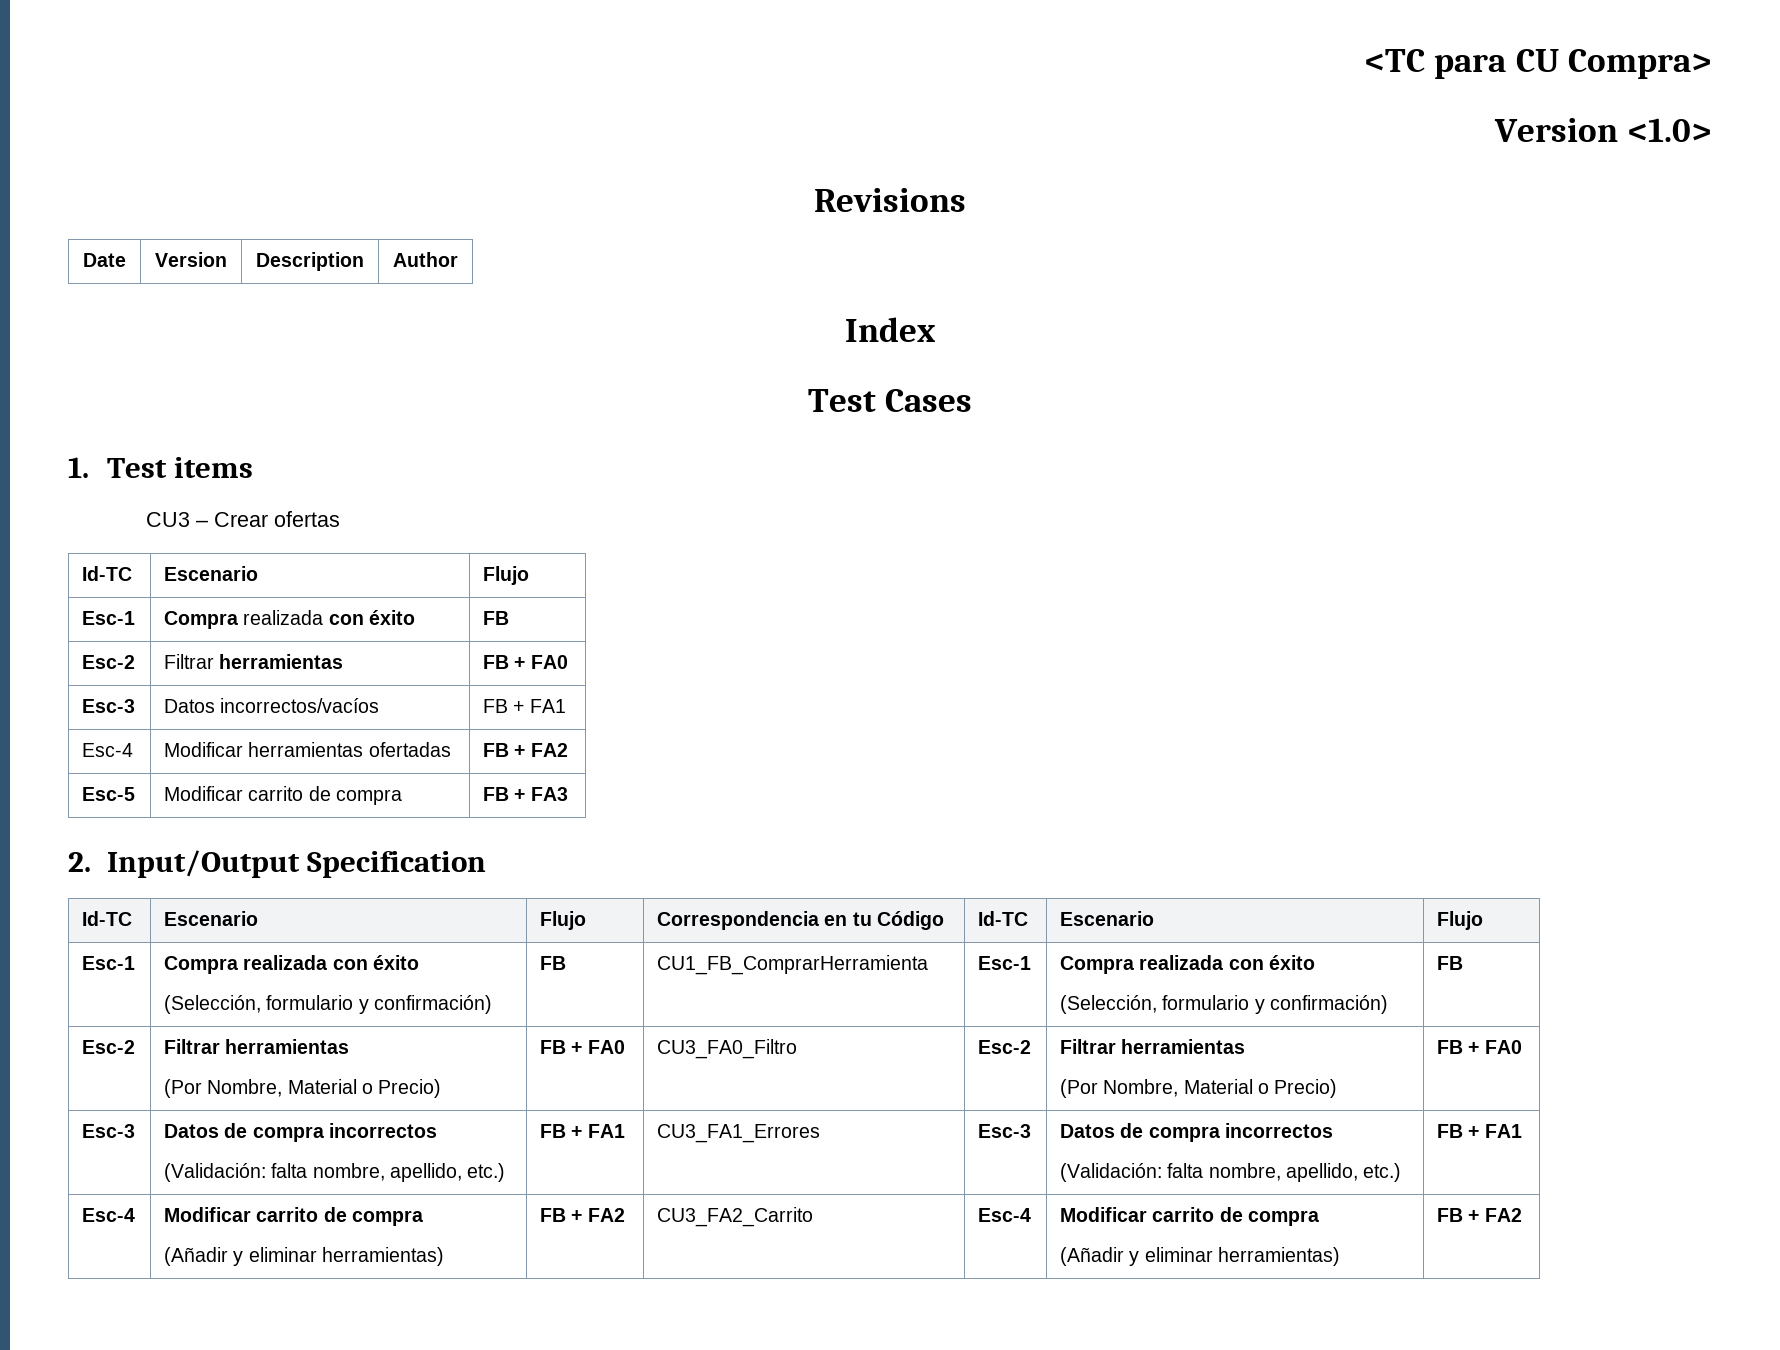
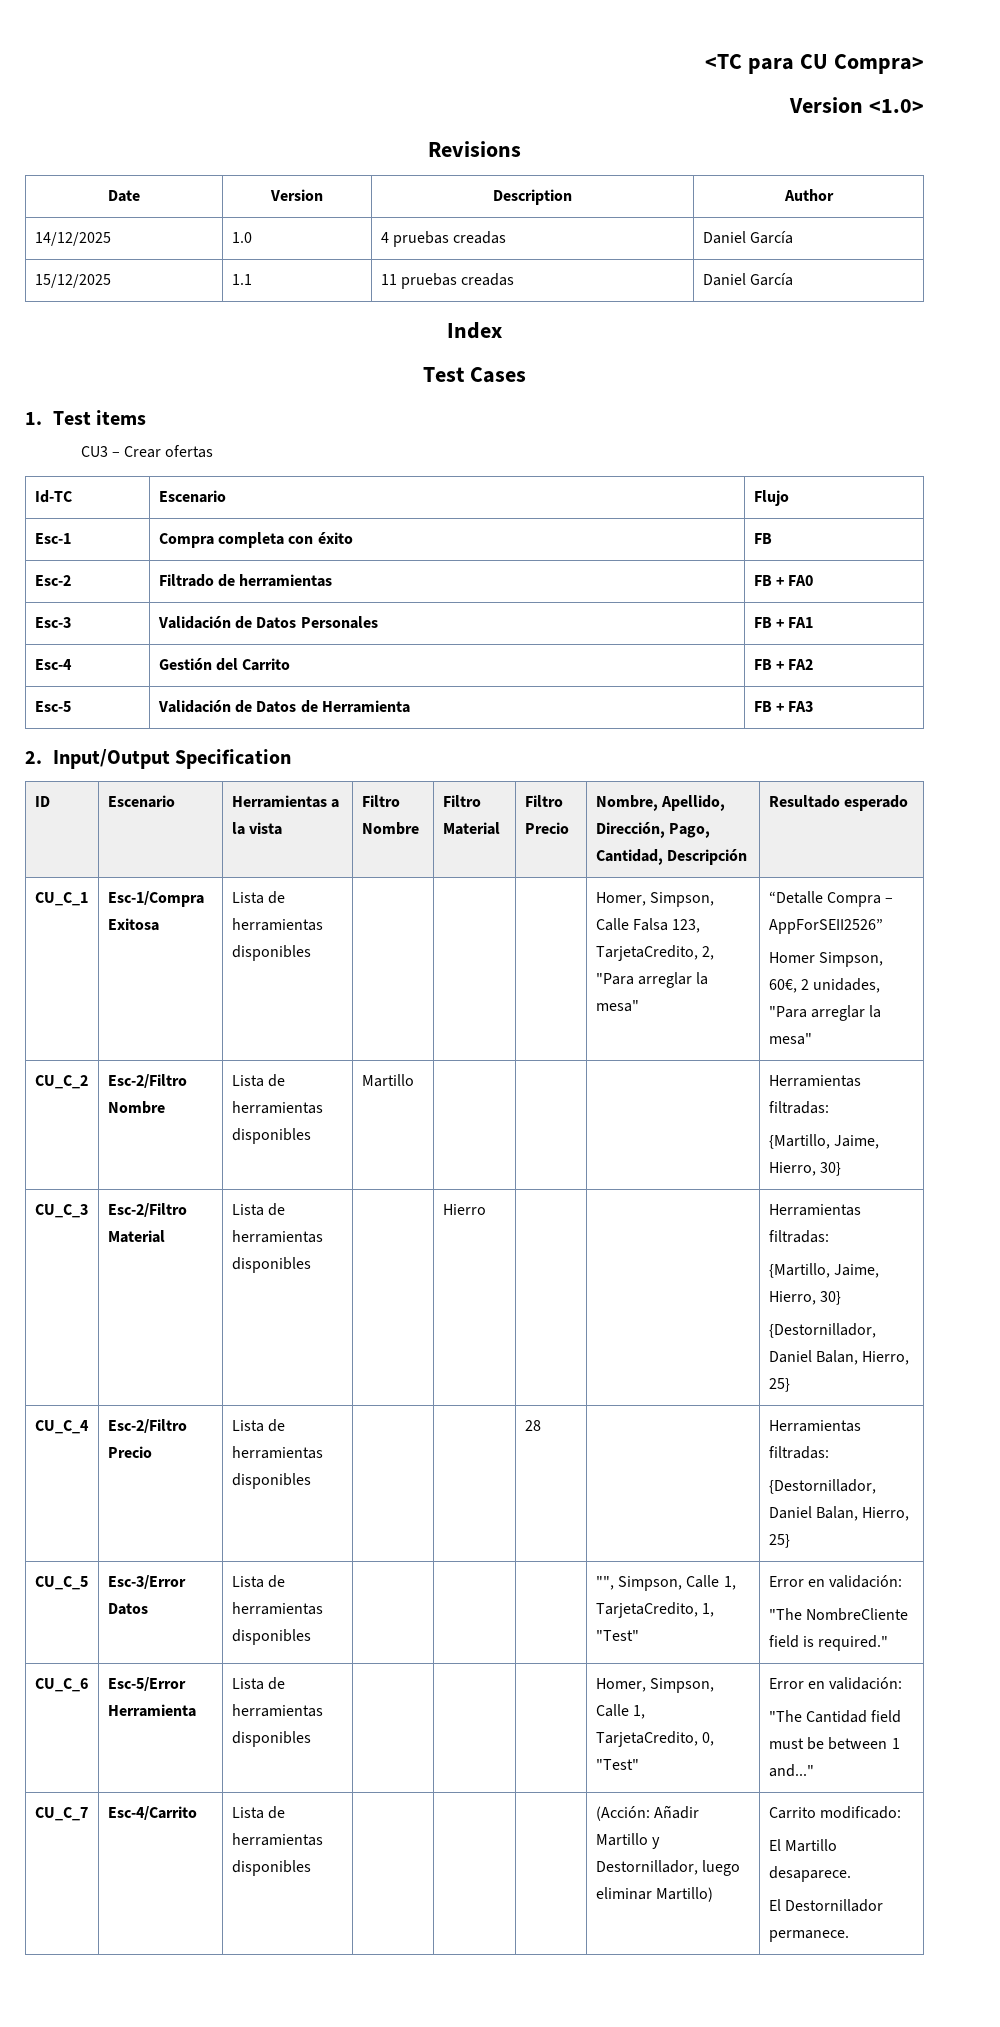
(458, 259) none -> [34,232,111,246] [231,232,252,243] [380,231,507,247] [702,231,794,244] [34,274,111,288] [231,274,252,285] [380,273,515,289] [702,273,794,286] // 14/12/2025 | 1.0 | 4 pruebas creadas | Daniel García // 15/12/2025 | 1.1 | 11 pruebas creadas | Daniel García
[243,610,324,625] realizada -> [218,532,285,548] completa
[164,654,215,669] Filtrar -> [158,574,236,587] Filtrado de
[164,698,380,713] [483,699,566,713] [82,743,134,757] [164,742,451,757] Datos incorrectos/vacíos | FB + FA1 // Esc-4 | Modificar herramientas ofertadas -> [157,616,378,629] [753,617,814,628] [34,659,72,670] [158,658,291,671] Validación de Datos Personales | FB + FA1 // Esc-4 | Gestión del Carrito
[164,786,402,805] Modificar carrito de compra -> [157,700,411,713] Validación de Datos de Herramienta
[82,911,133,926] [164,911,259,926] [540,911,587,930] [657,911,944,930] [978,911,1029,926] [1060,911,1155,926] [1437,911,1484,930] [82,956,136,970] [164,955,419,974] [164,995,492,1014] [540,956,567,970] [657,955,929,975] [978,956,1032,970] [1060,955,1315,974] [1060,995,1388,1014] [1437,956,1464,970] [82,1040,136,1054] [164,1039,350,1054] [164,1079,442,1098] [540,1040,625,1054] [657,1039,798,1059] [978,1040,1032,1054] [1060,1039,1246,1054] [1060,1079,1338,1098] [1437,1040,1522,1054] [82,1124,136,1138] [164,1123,437,1142] [164,1163,506,1182] [540,1124,625,1138] [657,1124,821,1143] [978,1124,1032,1138] [1060,1123,1333,1142] [1060,1163,1402,1182] [1437,1124,1522,1138] [82,1208,136,1222] [164,1207,423,1226] [164,1247,444,1266] [540,1208,625,1222] [657,1207,814,1227] [978,1208,1032,1222] [1060,1207,1319,1226] [1060,1247,1340,1266] [1437,1208,1522,1222] Id-TC | Escenario | Flujo | Correspondencia en tu Código | Id-TC | Escenario | Flujo // Esc-1 | Compra realizada con éxito // (Selección, formulario y confirmación) | FB | CU1_FB_ComprarHerramienta | Esc-1 | Compra realizada con éxito // (Selección, formulario y confirmación) | FB // Esc-2 | Filtrar herramientas // (Por Nombre, Material o Precio) | FB + FA0 | CU3_FA0_Filtro | Esc-2 | Filtrar herramientas // (Por Nombre, Material o Precio) | FB + FA0 // Esc-3 | Datos de compra incorrectos // (Validación: falta nombre, apellido, etc.) | FB + FA1 | CU3_FA1_Errores | Esc-3 | Datos de compra incorrectos // (Validación: falta nombre, apellido, etc.) | FB + FA1 // Esc-4 | Modificar carrito de compra // (Añadir y eliminar herramientas) | FB + FA2 | CU3_FA2_Carrito | Esc-4 | Modificar carrito de compra // (Añadir y eliminar herramientas) | FB + FA2 -> [34,796,50,807] [107,795,175,808] [231,795,340,808] [231,822,283,835] [361,795,400,807] [361,822,419,835] [442,795,481,807] [442,822,500,835] [524,795,563,807] [524,822,569,834] [595,795,726,811] [595,822,711,838] [595,849,748,865] [768,795,909,811] [34,892,88,906] [107,891,204,907] [107,918,159,931] [231,891,286,904] [231,918,323,931] [231,945,311,961] [595,892,715,907] [595,918,701,933] [595,945,715,961] [595,972,709,988] [595,1000,639,1012] [768,891,894,907] [768,919,883,934] [768,952,884,967] [768,978,881,993] [768,1005,882,1021] [768,1033,812,1045] [34,1075,88,1089] [107,1074,187,1088] [107,1101,165,1114] [231,1074,286,1087] [231,1101,323,1114] [231,1128,311,1144] [361,1074,414,1087] [768,1075,861,1087] [768,1101,829,1114] [768,1134,880,1149] [768,1162,842,1176] [34,1204,88,1218] [107,1203,187,1217] [107,1230,165,1243] [231,1203,286,1216] [231,1230,323,1243] [231,1257,311,1273] [442,1204,486,1215] [768,1204,861,1216] [768,1230,829,1243] [768,1263,880,1278] [768,1291,842,1305] [768,1323,876,1338] [768,1350,910,1365] [768,1378,790,1392] [34,1420,89,1434] [107,1419,187,1433] [107,1446,152,1458] [231,1419,286,1432] [231,1446,323,1459] [231,1473,311,1489] [524,1420,541,1431] [768,1420,861,1432] [768,1446,829,1459] [768,1479,876,1494] [768,1506,910,1521] [768,1534,790,1548] [34,1576,88,1590] [107,1575,186,1589] [107,1603,148,1615] [231,1575,286,1588] [231,1602,323,1615] [231,1629,311,1645] [595,1575,736,1591] [595,1602,715,1618] [595,1630,639,1641] [768,1575,903,1588] [768,1608,909,1621] [768,1635,889,1651] [34,1678,88,1692] [107,1677,186,1691] [107,1704,196,1717] [231,1677,286,1690] [231,1704,323,1717] [231,1731,311,1747] [595,1678,715,1693] [595,1704,646,1719] [595,1731,715,1747] [595,1759,639,1770] [768,1677,903,1690] [768,1710,902,1723] [768,1737,900,1750] [768,1764,814,1777] [34,1807,88,1821] [107,1806,197,1820] [231,1806,286,1819] [231,1833,323,1846] [231,1860,311,1876] [595,1805,700,1821] [595,1833,661,1849] [595,1860,741,1876] [595,1887,714,1902] [768,1806,902,1819] [768,1839,838,1852] [768,1866,851,1882] [768,1899,884,1912] [768,1930,849,1942] ID | Escenario | Herramientas a la vista | Filtro Nombre | Filtro Material | Filtro Precio | Nombre, Apellido, Dirección, Pago, Cantidad, Descripción | Resultado esperado // CU_C_1 | Esc-1/Compra Exitosa | Lista de herramientas disponibles | | | | Homer, Simpson, Calle Falsa 123, TarjetaCredito, 2, "Para arreglar la mesa" | “Detalle Compra – AppForSEII2526” // Homer Simpson, 60€, 2 unidades, "Para arreglar la mesa" // CU_C_2 | Esc-2/Filtro Nombre | Lista de herramientas disponibles | Martillo | | | | Herramientas filtradas: // {Martillo, Jaime, Hierro, 30} // CU_C_3 | Esc-2/Filtro Material | Lista de herramientas disponibles | | Hierro | | | Herramientas filtradas: // {Martillo, Jaime, Hierro, 30} // {Destornillador, Daniel Balan, Hierro, 25} // CU_C_4 | Esc-2/Filtro Precio | Lista de herramientas disponibles | | | 28 | | Herramientas filtradas: // {Destornillador, Daniel Balan, Hierro, 25} // CU_C_5 | Esc-3/Error Datos | Lista de herramientas disponibles | | | | "", Simpson, Calle 1, TarjetaCredito, 1, "Test" | Error en validación: // "The NombreCliente field is required." // CU_C_6 | Esc-5/Error Herramienta | Lista de herramientas disponibles | | | | Homer, Simpson, Calle 1, TarjetaCredito, 0, "Test" | Error en validación: // "The Cantidad field must be between 1 and..." // CU_C_7 | Esc-4/Carrito | Lista de herramientas disponibles | | | | (Acción: Añadir Martillo y Destornillador, luego eliminar Martillo) | Carrito modificado: // El Martillo desaparece. // El Destornillador permanece.

